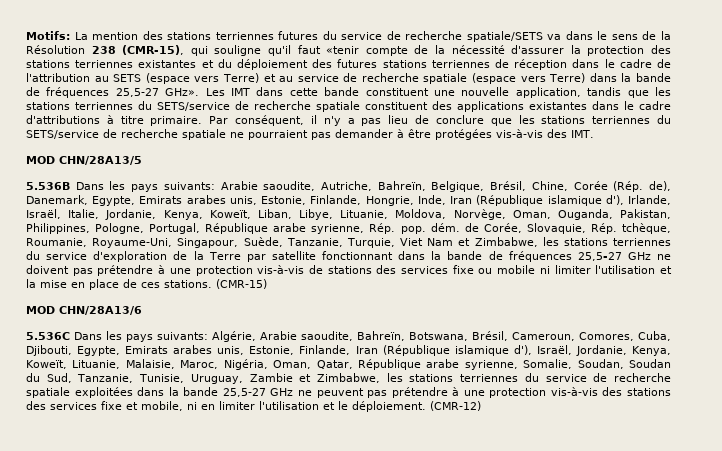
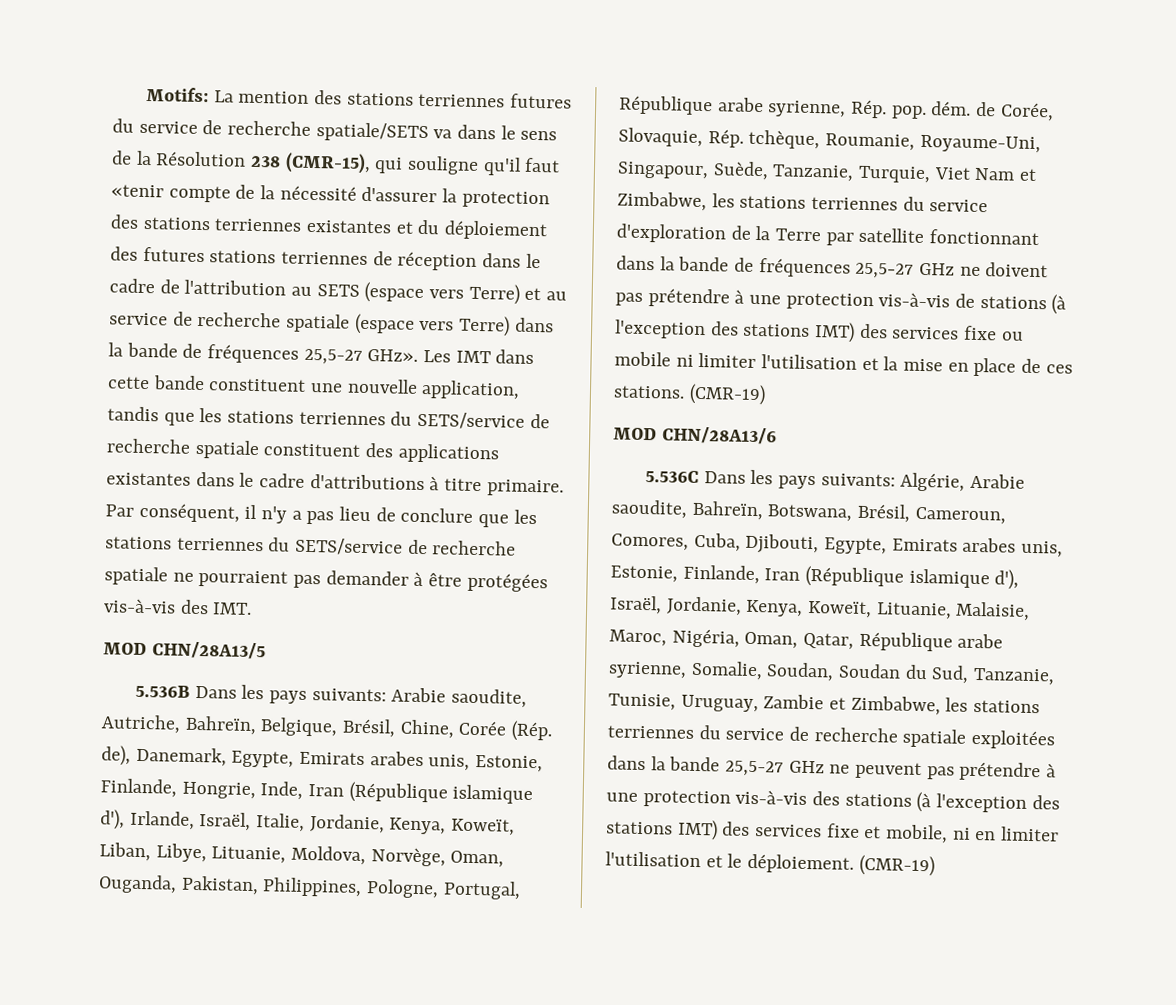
(372, 270) none -> [1051,294,1067,315] [614,319,856,343] (à l'exception des stations IMT)
[216,279,267,289] (CMR-15) -> [688,383,766,406] (CMR-19)
(671, 392) none -> [916,791,1060,813] [606,819,718,841] (à l'exception des stations IMT)
[430,401,481,411] (CMR-12) -> [858,854,935,877] (CMR-19)

